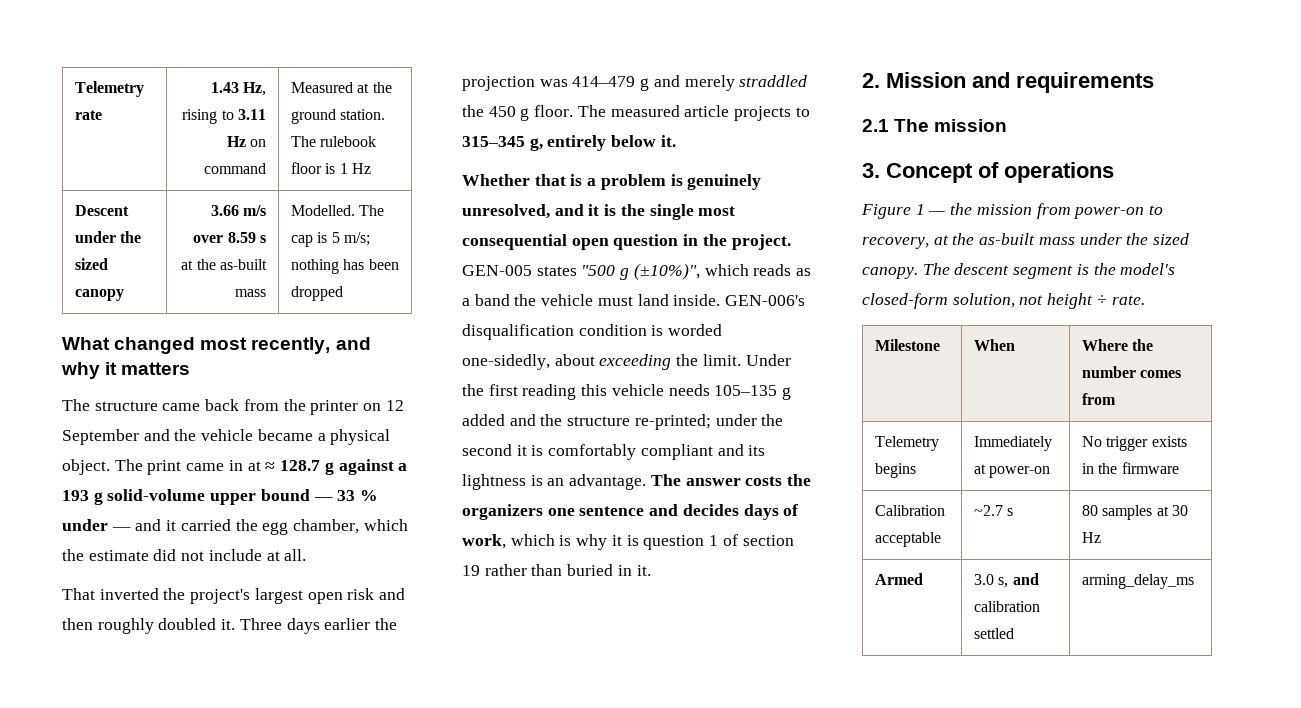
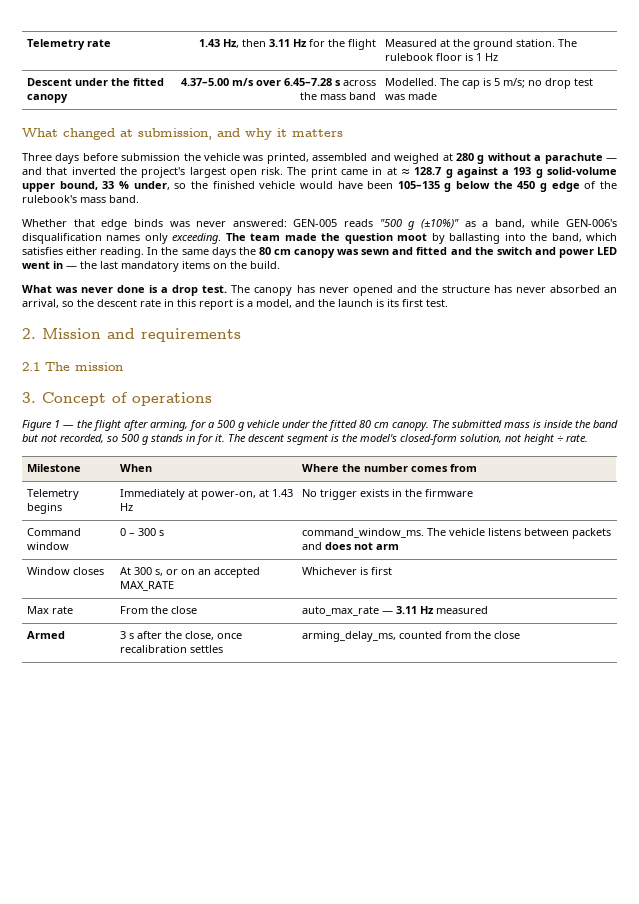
[182,109,266,124] [226,136,266,147] [203,163,266,174] rising to 3.11 Hz on command -> [242,39,377,50] then 3.11 Hz for the flight
[75,258,109,270] sized -> [132,78,164,86] fitted
[210,205,239,216] 3.66 -> [181,78,230,86] 4.37–5.00
[227,232,266,243] [181,259,267,270] [234,289,266,297] 8.59 s at the as-built mass -> [284,78,377,86] [300,92,377,100] 6.45–7.28 s across the mass band
[291,259,399,274] [291,286,344,301] nothing has been dropped -> [527,78,593,89] [384,92,437,100] no drop test was made
[200,337,331,354] most recently, -> [120,128,212,140] at submission,
[62,399,404,415] [62,429,391,445] [62,459,110,475] The structure came back from the printer on 12 September and the vehicle became a physical object. -> [22,153,618,164] [22,167,284,178] Three days before submission the vehicle was printed, assembled and weighed at 280 g without a parachute — and that inverted the project's largest open risk.
[260,489,379,501] [62,519,408,535] [62,549,307,561] [62,588,406,604] [62,618,398,634] [462,75,808,91] [462,105,810,121] [462,135,676,151] [462,174,762,190] [462,204,736,220] [462,234,791,250] [462,263,812,280] [462,294,806,306] [462,324,723,340] [462,354,791,370] [462,384,792,400] [462,414,784,430] [462,444,766,460] [462,474,812,490] [462,504,799,520] [462,534,794,550] [462,564,651,576] bound — 33 % under — and it carried the egg chamber, which the estimate did not include at all. // That inverted the project's largest open risk and then roughly doubled it. Three days earlier the projection was 414–479 g and merely straddled the 450 g floor. The measured article projects to 315–345 g, entirely below it. // Whether that is a problem is genuinely unresolved, and it is the single most consequential open question in the project. GEN-005 states "500 g (±10%)", which reads as a band the vehicle must land inside. GEN-006's disqualification condition is worded one-sidedly, about exceeding the limit. Under the first reading this vehicle needs 105–135 g added and the structure re-printed; under the second it is comfortably compliant and its lightness is an advantage. The answer costs the organizers one sentence and decides days of work, which is why it is question 1 of section 19 rather than buried in it. -> [59,181,617,192] [22,195,139,203] [22,219,617,230] [22,233,617,244] [22,247,618,258] [22,261,280,272] [22,285,617,296] [22,299,448,310] bound, 33 % under, so the finished vehicle would have been 105–135 g below the 450 g edge of the rulebook's mass band. // Whether that edge binds was never answered: GEN-005 reads "500 g (±10%)" as a band, while GEN-006's disqualification names only exceeding. The team made the question moot by ballasting into the band, which satisfies either reading. In the same days the 80 cm canopy was sewn and fitted and the switch and power LED went in — the last mandatory items on the build. // What was never done is a drop test. The canopy has never opened and the structure has never absorbed an arrival, so the descent rate in this report is a model, and the launch is its first test.
[976,203,1164,219] [862,233,1190,249] [862,267,918,279] mission from power-on to recovery, at the as-built mass under the sized canopy. -> [93,420,618,431] [22,434,225,445] flight after arming, for a 500 g vehicle under the fitted 80 cm canopy. The submitted mass is inside the band but not recorded, so 500 g stands in for it.
[989,466,1051,478] power-on -> [200,489,293,500] [119,503,133,511] power-on, at 1.43 Hz
[875,505,946,516] [875,532,942,547] [974,505,1014,516] [1082,505,1188,520] [1082,532,1102,543] Calibration acceptable | ~2.7 s | 80 samples at 30 Hz -> [26,528,81,536] [26,542,69,550] [119,528,164,536] [301,528,611,539] [301,542,399,550] [26,567,104,575] [119,567,260,578] [119,581,174,591] [301,567,392,575] [26,606,73,614] [119,606,197,614] [301,606,488,616] Command window | 0 – 300 s | command_window_ms. The vehicle listens between packets and does not arm // Window closes | At 300 s, or on an accepted MAX_RATE | Whichever is first // Max rate | From the close | auto_max_rate — 3.11 Hz measured
[974,573,1039,588] [974,601,1041,612] [974,628,1015,639] [1082,574,1195,589] 3.0 s, and calibration settled | arming_delay_ms -> [119,631,242,640] [119,645,223,653] [301,631,520,642] 3 s after the close, once recalibration settles | arming_delay_ms, counted from the close

